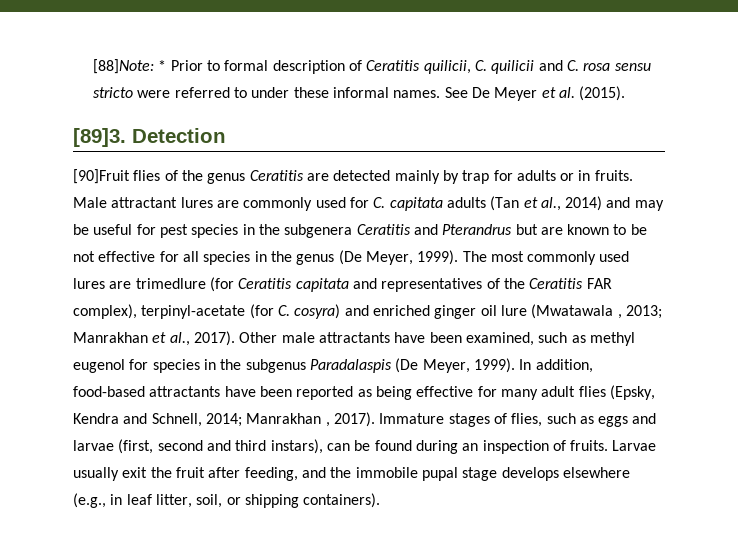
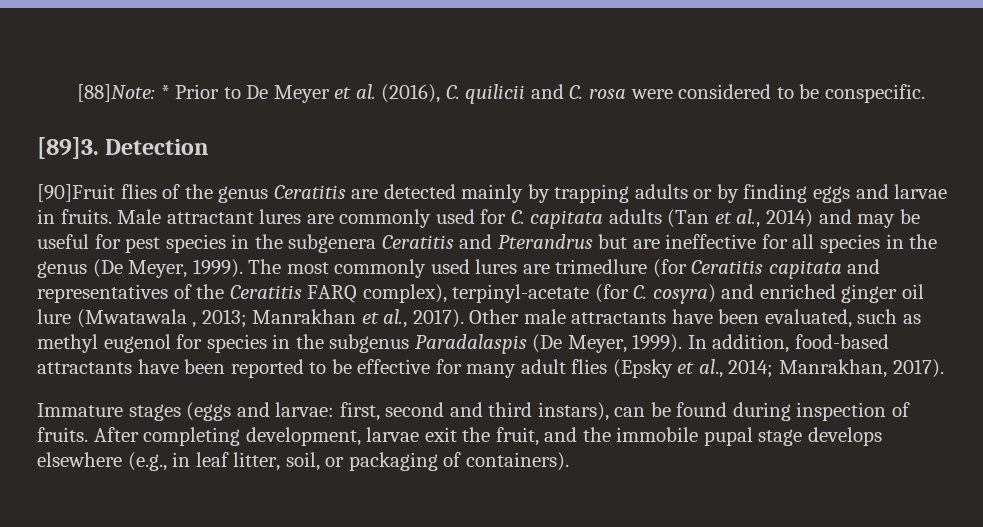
[224,60,471,74] formal description of Ceratitis quilicii, -> [246,84,441,103] De Meyer et al. (2016),
[614,63,651,71] [93,86,626,101] sensu stricto were referred to under these informal names. See De Meyer et al. (2015). -> [630,84,925,103] were considered to be conspecific.
[462,170,575,184] trap for adults or -> [554,184,948,203] trapping adults or by finding eggs and larvae
[567,224,647,235] [73,251,156,262] known to be not effective -> [665,234,757,249] ineffective
[586,278,612,289] FAR -> [307,285,358,303] FARQ
[465,332,534,346] examined, -> [764,309,852,328] evaluated,
[357,386,412,400] as being -> [309,359,352,374] to be
[609,385,655,400] [73,412,375,427] (Epsky, Kendra and Schnell, 2014; Manrakhan , 2017). -> [612,359,944,378] (Epsky et al., 2014; Manrakhan, 2017). //
[493,413,657,427] [73,439,154,454] of flies, such as eggs and larvae (first, -> [186,402,380,421] (eggs and larvae: first,
[462,443,479,451] an -> (791, 411) none
[612,440,657,451] [73,467,298,481] Larvae usually exit the fruit after feeding, -> [93,427,539,446] After completing development, larvae exit the fruit,
[244,494,299,508] shipping -> [348,452,462,471] packaging of

